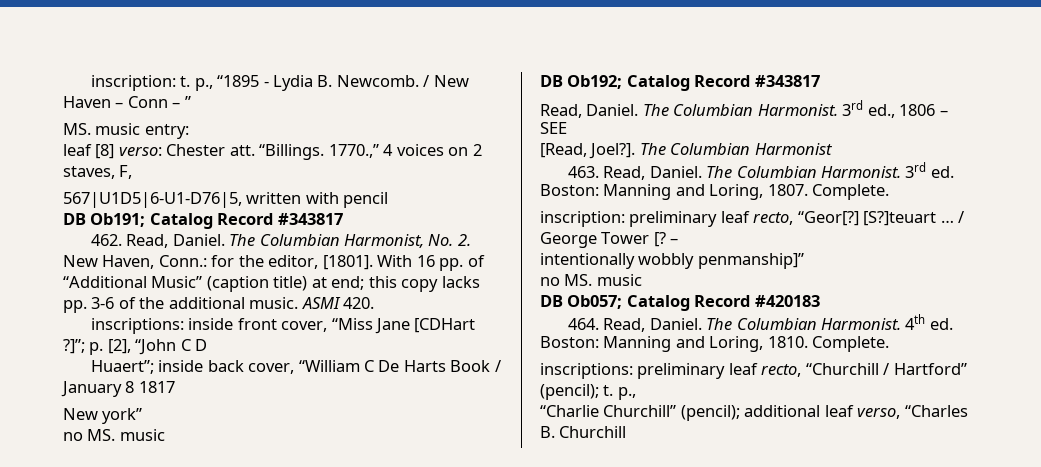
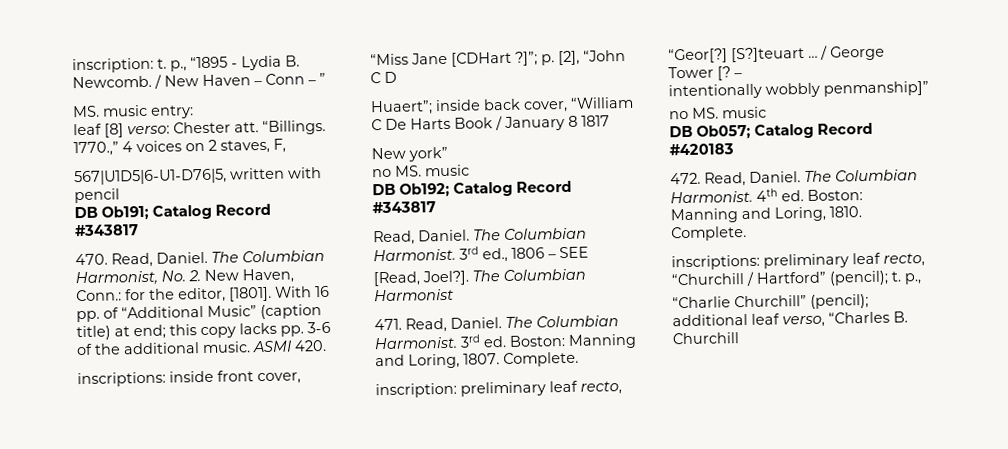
[90,234,122,246] 462. -> [75,253,108,266] 470.
[567,166,599,178] 463. -> [374,318,402,331] 471.
[567,318,599,330] 464. -> [670,172,701,185] 472.

